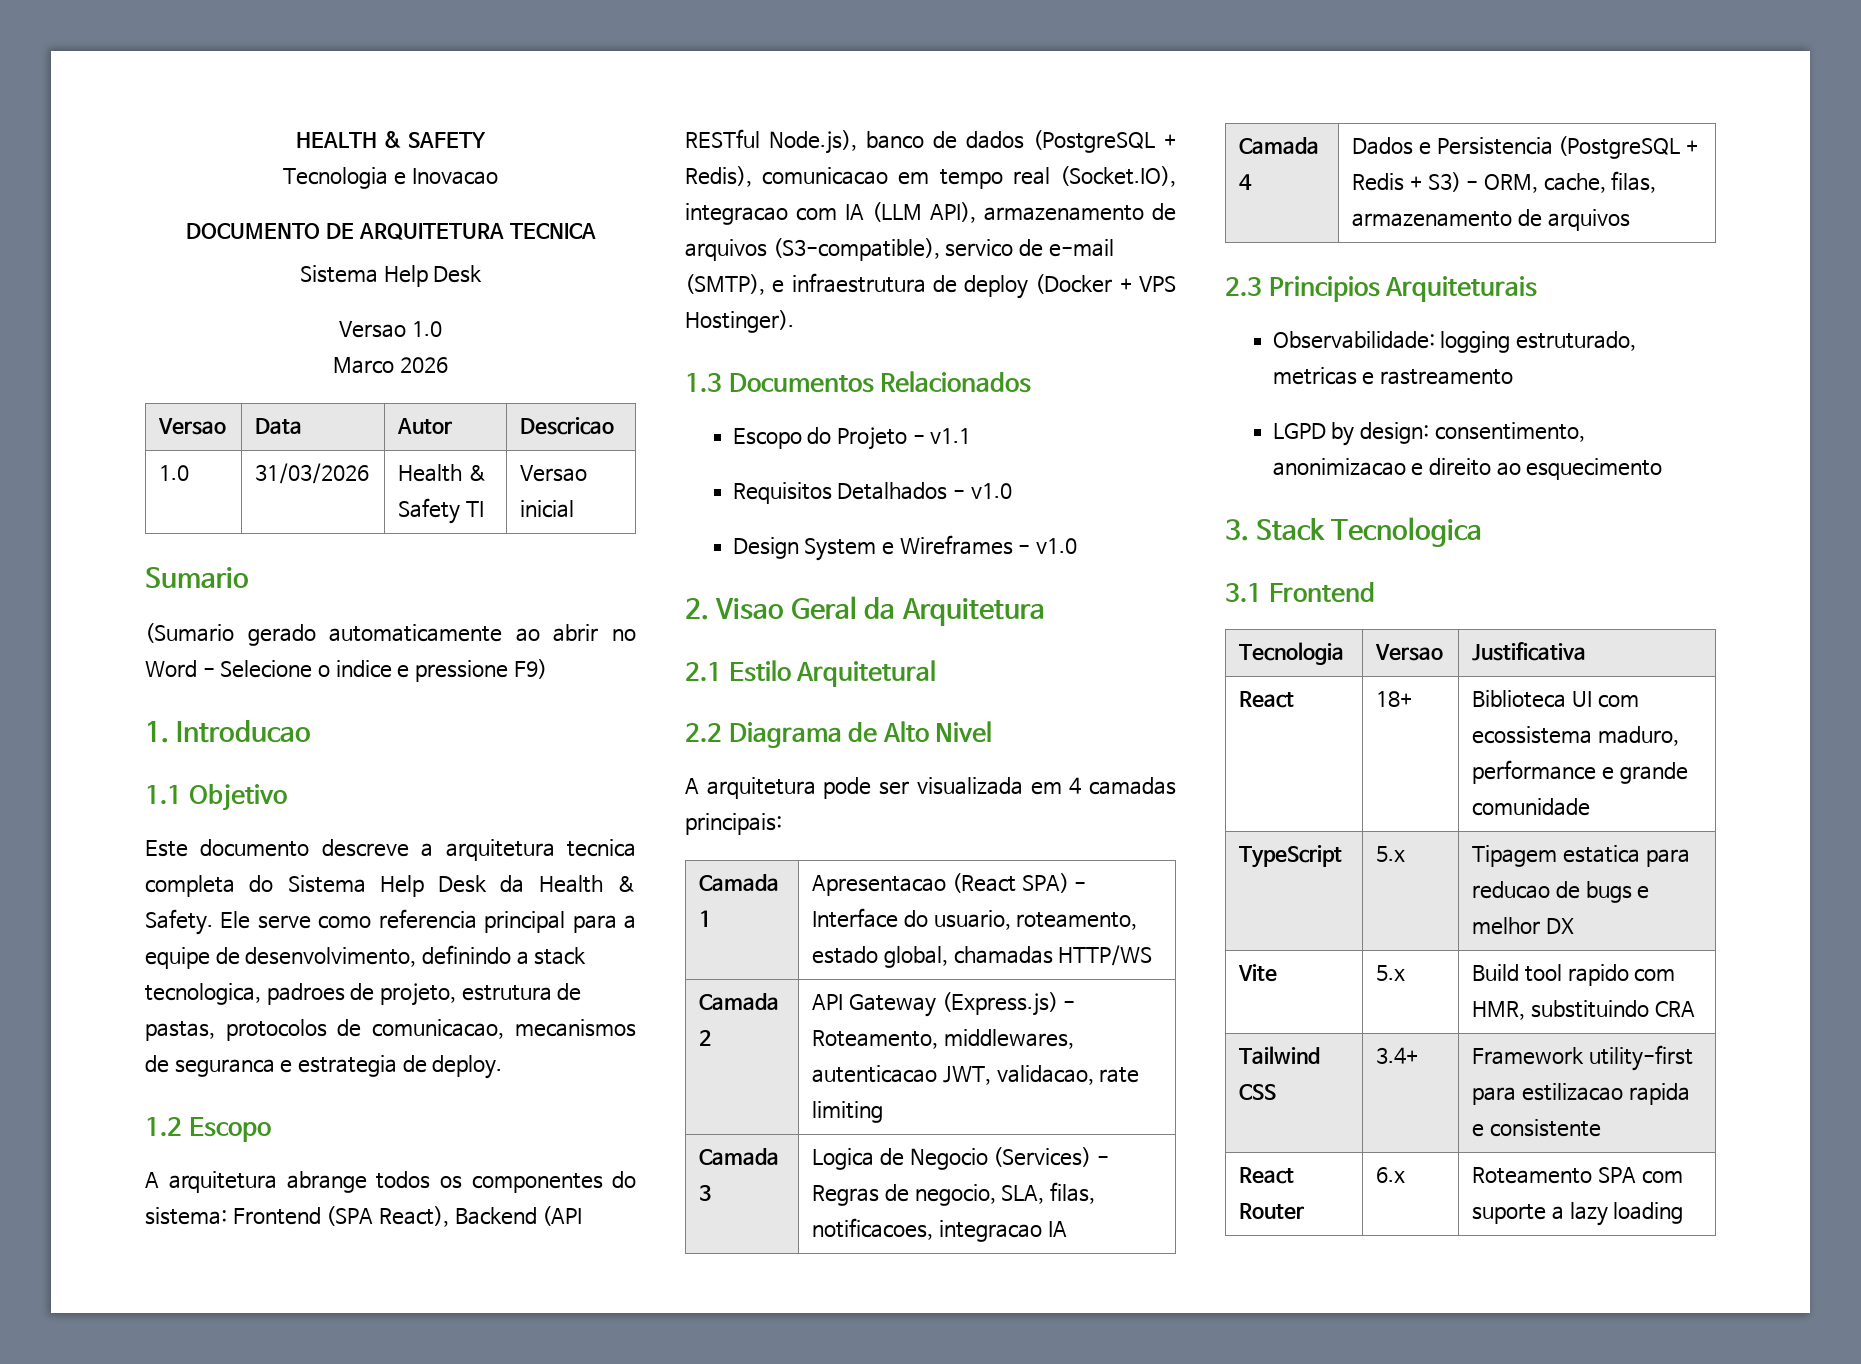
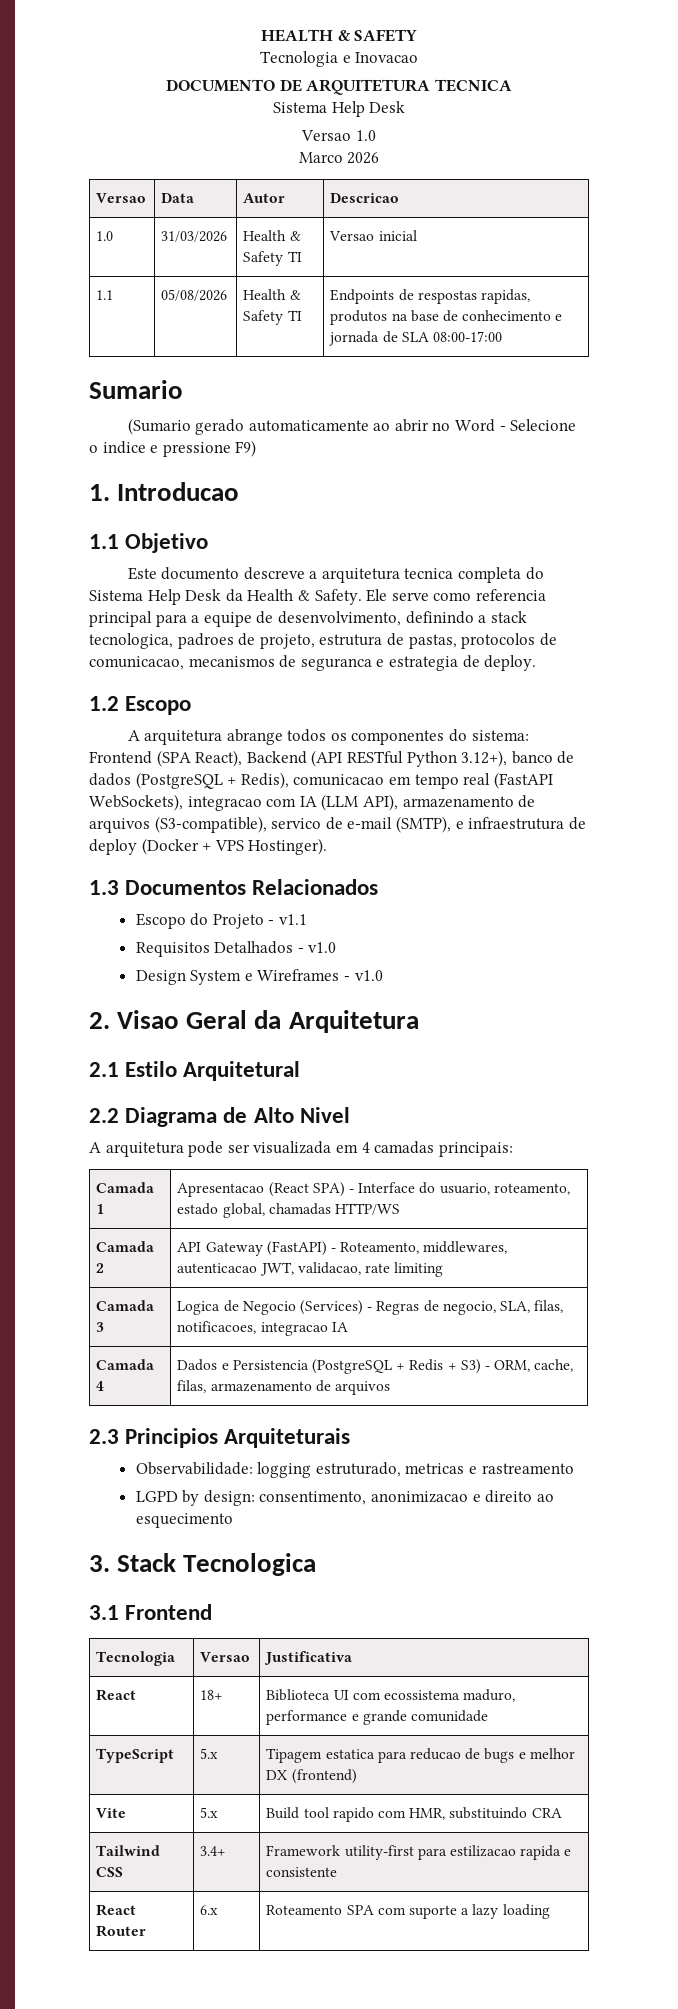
(575, 509) none -> [96,290,114,300] [161,289,228,301] [243,289,301,300] [243,310,302,325] [330,289,530,304] [330,310,563,325] [329,331,502,346] // 1.1 | 05/08/2026 | Health & Safety TI | Endpoints de respostas rapidas, produtos na base de conhecimento e jornada de SLA 08:00-17:00
[768,130,857,154] Node.js), -> [406,750,508,767] Python 3.12+),
[1060,166,1176,187] (Socket.IO), -> [493,772,553,789] [89,794,183,811] (FastAPI WebSockets),
[941,992,1058,1016] (Express.js) -> [266,1241,327,1256] (FastAPI)
(1574, 926) none -> [291,1769,357,1784] (frontend)

